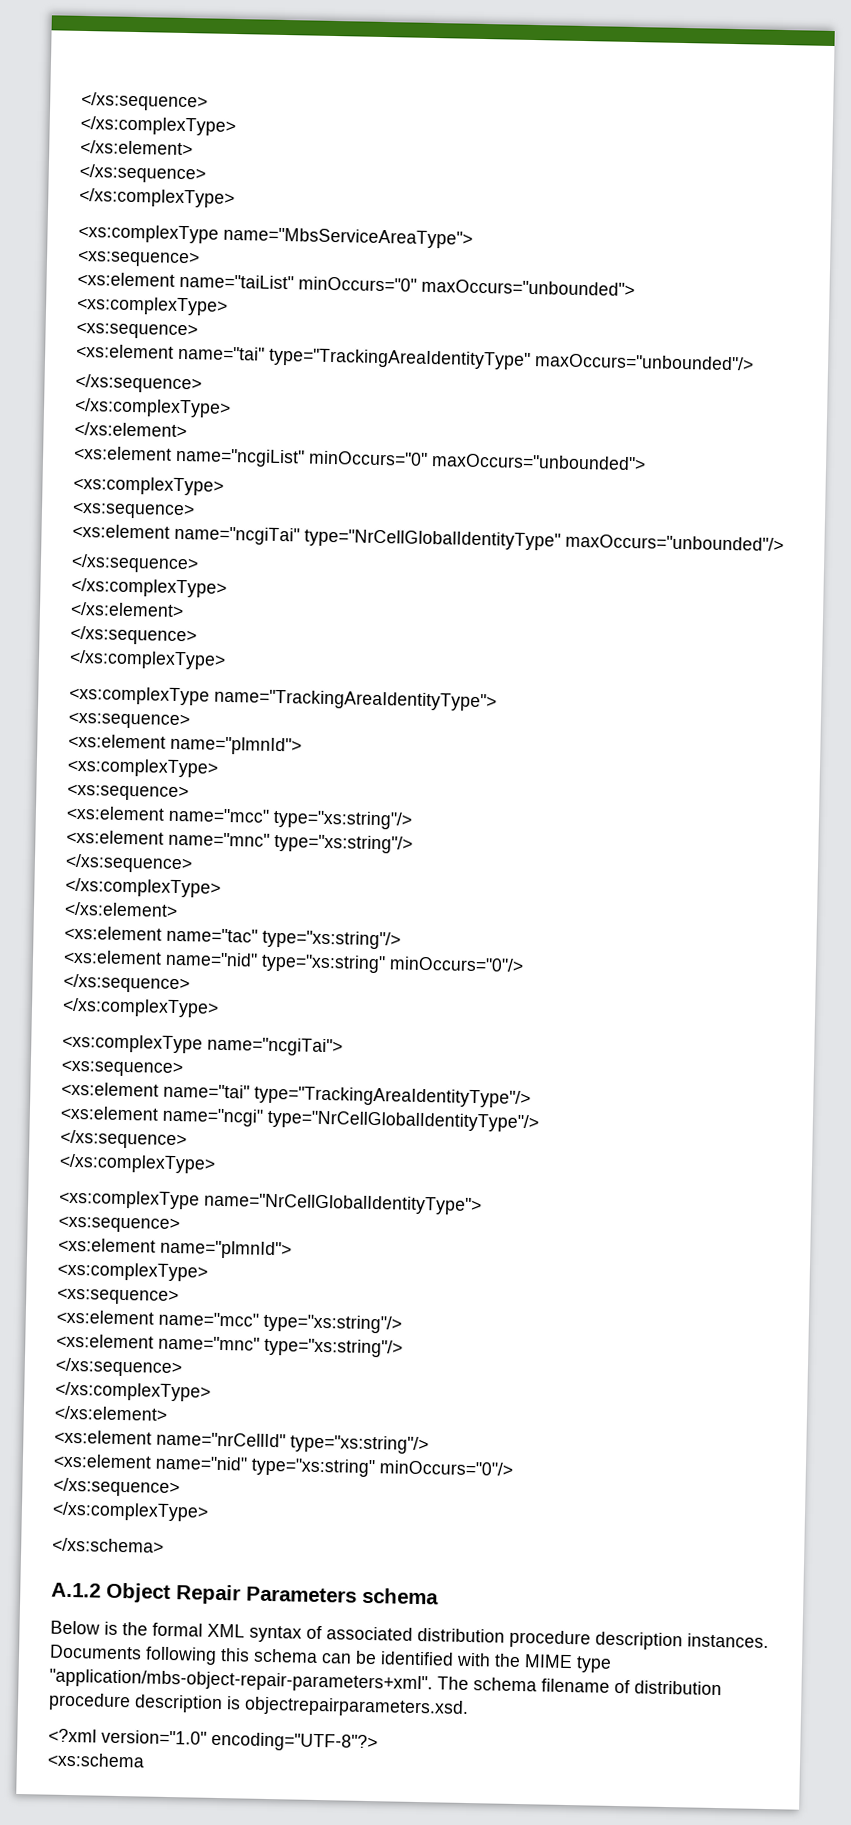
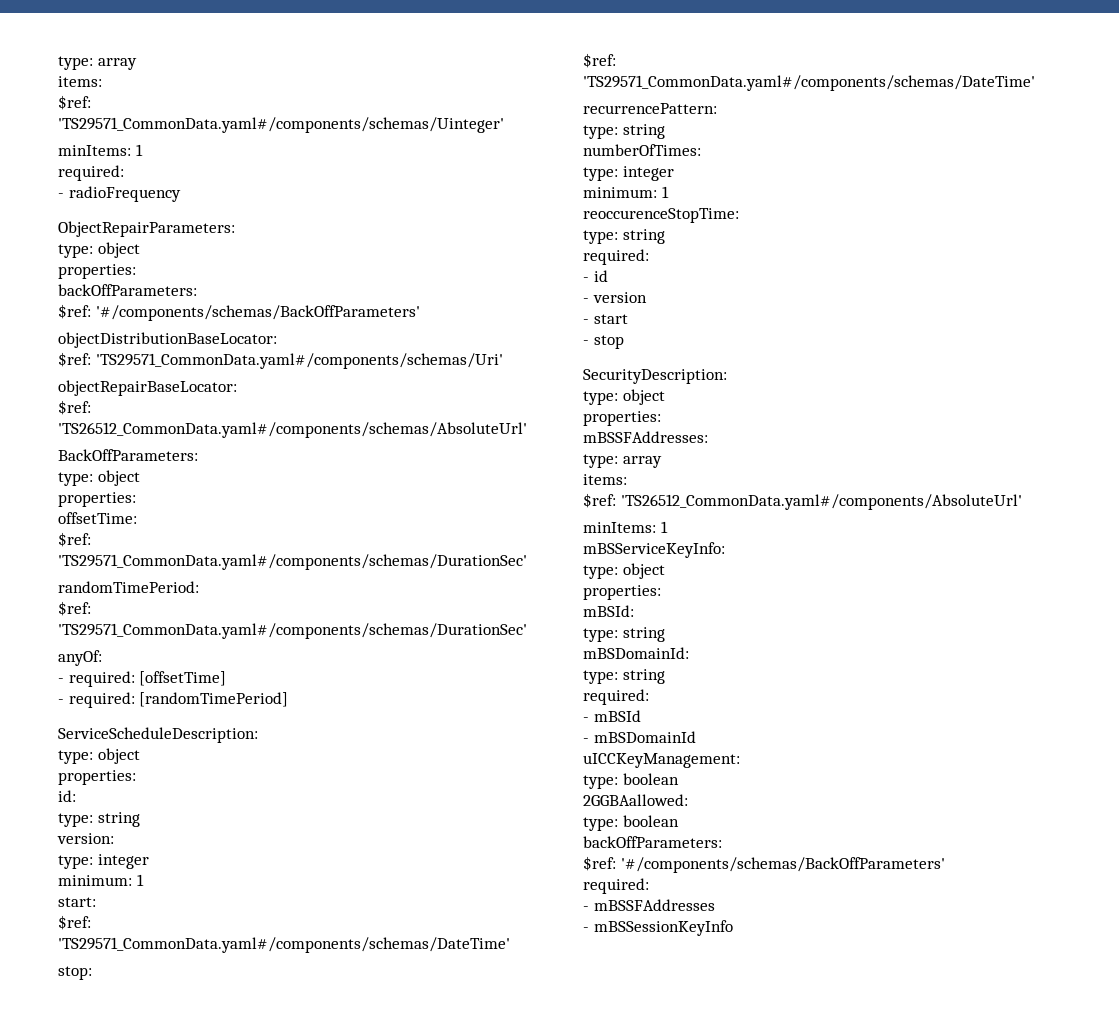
[81,91,208,112] [80,115,236,137] [80,139,193,156] [79,163,206,184] [79,187,235,209] [78,223,473,249] [77,249,200,268] [77,271,635,297] [76,295,228,316] [76,321,198,340] [76,343,754,371] [75,373,202,394] [74,397,231,418] [74,421,187,438] [74,445,646,471] [73,475,224,496] [72,501,195,520] [72,523,784,552] [71,553,199,574] [71,577,227,598] [70,601,184,618] [70,625,197,646] [69,649,226,670] [69,685,497,712] [68,711,190,730] [68,733,302,756] [67,757,219,778] [67,783,189,802] [66,805,413,830] [66,829,413,854] [65,853,193,874] [65,877,221,898] [64,901,178,918] [64,925,401,950] [63,949,524,974] [63,973,190,994] [62,997,219,1018] [62,1033,343,1057] [61,1059,183,1078] [61,1081,531,1109] [60,1105,539,1133] [60,1129,187,1150] [59,1153,216,1174] [59,1189,482,1216] [58,1215,180,1234] [58,1237,292,1260] [57,1261,208,1282] [57,1287,179,1306] [56,1309,402,1334] [56,1333,403,1358] [55,1357,182,1378] [55,1381,211,1402] [54,1405,168,1421] [54,1429,429,1455] [53,1453,513,1478] [53,1477,180,1498] [52,1501,209,1522] [52,1537,164,1553] [51,1582,439,1605] [50,1620,769,1651] [49,1644,612,1673] [49,1668,722,1696] [48,1692,469,1719] [48,1728,378,1753] [47,1752,145,1768] </xs:sequence> // </xs:complexType> // </xs:element> // </xs:sequence> // </xs:complexType> // <xs:complexType name="MbsServiceAreaType"> // <xs:sequence> // <xs:element name="taiList" minOccurs="0" maxOccurs="unbounded"> // <xs:complexType> // <xs:sequence> // <xs:element name="tai" type="TrackingAreaIdentityType" maxOccurs="unbounded"/> // </xs:sequence> // </xs:complexType> // </xs:element> // <xs:element name="ncgiList" minOccurs="0" maxOccurs="unbounded"> // <xs:complexType> // <xs:sequence> // <xs:element name="ncgiTai" type="NrCellGlobalIdentityType" maxOccurs="unbounded"/> // </xs:sequence> // </xs:complexType> // </xs:element> // </xs:sequence> // </xs:complexType> // <xs:complexType name="TrackingAreaIdentityType"> // <xs:sequence> // <xs:element name="plmnId"> // <xs:complexType> // <xs:sequence> // <xs:element name="mcc" type="xs:string"/> // <xs:element name="mnc" type="xs:string"/> // </xs:sequence> // </xs:complexType> // </xs:element> // <xs:element name="tac" type="xs:string"/> // <xs:element name="nid" type="xs:string" minOccurs="0"/> // </xs:sequence> // </xs:complexType> // <xs:complexType name="ncgiTai"> // <xs:sequence> // <xs:element name="tai" type="TrackingAreaIdentityType"/> // <xs:element name="ncgi" type="NrCellGlobalIdentityType"/> // </xs:sequence> // </xs:complexType> // <xs:complexType name="NrCellGlobalIdentityType"> // <xs:sequence> // <xs:element name="plmnId"> // <xs:complexType> // <xs:sequence> // <xs:element name="mcc" type="xs:string"/> // <xs:element name="mnc" type="xs:string"/> // </xs:sequence> // </xs:complexType> // </xs:element> // <xs:element name="nrCellId" type="xs:string"/> // <xs:element name="nid" type="xs:string" minOccurs="0"/> // </xs:sequence> // </xs:complexType> // </xs:schema> // A.1.2 Object Repair Parameters schema // Below is the formal XML syntax of associated distribution procedure description instances. Documents following this schema can be identified with the MIME type "application/mbs-object-repair-parameters+xml". The schema filename of distribution procedure description is objectrepairparameters.xsd. // <?xml version="1.0" encoding="UTF-8"?> // <xs:schema -> [58,56,137,70] [58,76,102,87] [58,95,91,110] [58,117,504,133] [58,144,143,156] [58,165,124,181] [58,186,181,202] [58,221,235,237] [58,242,140,258] [58,264,136,279] [58,284,197,296] [58,304,420,321] [58,332,277,348] [58,352,503,369] [58,380,237,396] [58,400,91,415] [58,422,527,438] [58,449,198,461] [58,470,140,486] [58,492,136,507] [58,512,137,524] [58,532,91,547] [58,554,527,570] [58,581,199,593] [58,601,91,616] [58,623,527,639] [58,650,102,666] [58,671,227,687] [58,692,289,708] [58,727,258,743] [58,748,140,764] [58,770,136,785] [58,790,76,802] [58,812,140,827] [57,833,114,844] [58,854,149,869] [58,874,144,886] [58,897,96,907] [58,915,91,930] [58,937,510,953] [58,966,92,980] [583,53,616,68] [583,75,1035,91] [583,103,717,114] [583,124,665,139] [583,144,701,156] [583,166,674,181] [583,186,669,198] [583,208,739,223] [583,229,665,244] [583,249,649,265] [583,270,608,282] [583,292,647,303] [583,314,628,324] [583,335,624,349] [583,369,727,384] [583,389,665,405] [583,411,661,426] [583,431,708,443] [583,454,662,468] [583,474,627,485] [583,493,1022,510] [583,521,668,533] [583,542,725,558] [583,563,665,579] [583,585,661,600] [583,605,634,617] [583,627,665,642] [583,647,689,659] [583,669,665,684] [583,689,649,705] [583,710,641,722] [583,731,696,743] [583,753,740,768] [583,773,679,789] [583,794,688,806] [583,815,679,831] [583,836,722,848] [583,856,945,873] [583,878,649,894] [583,899,715,911] [583,920,733,936] type: array // items: // $ref: 'TS29571_CommonData.yaml#/components/schemas/Uinteger' // minItems: 1 // required: // - radioFrequency // ObjectRepairParameters: // type: object // properties: // backOffParameters: // $ref: '#/components/schemas/BackOffParameters' // objectDistributionBaseLocator: // $ref: 'TS29571_CommonData.yaml#/components/schemas/Uri' // objectRepairBaseLocator: // $ref: 'TS26512_CommonData.yaml#/components/schemas/AbsoluteUrl' // BackOffParameters: // type: object // properties: // offsetTime: // $ref: 'TS29571_CommonData.yaml#/components/schemas/DurationSec' // randomTimePeriod: // $ref: 'TS29571_CommonData.yaml#/components/schemas/DurationSec' // anyOf: // - required: [offsetTime] // - required: [randomTimePeriod] // ServiceScheduleDescription: // type: object // properties: // id: // type: string // version: // type: integer // minimum: 1 // start: // $ref: 'TS29571_CommonData.yaml#/components/schemas/DateTime' // stop: // $ref: 'TS29571_CommonData.yaml#/components/schemas/DateTime' // recurrencePattern: // type: string // numberOfTimes: // type: integer // minimum: 1 // reoccurenceStopTime: // type: string // required: // - id // - version // - start // - stop // SecurityDescription: // type: object // properties: // mBSSFAddresses: // type: array // items: // $ref: 'TS26512_CommonData.yaml#/components/AbsoluteUrl' // minItems: 1 // mBSServiceKeyInfo: // type: object // properties: // mBSId: // type: string // mBSDomainId: // type: string // required: // - mBSId // - mBSDomainId // uICCKeyManagement: // type: boolean // 2GGBAallowed: // type: boolean // backOffParameters: // $ref: '#/components/schemas/BackOffParameters' // required: // - mBSSFAddresses // - mBSSessionKeyInfo

